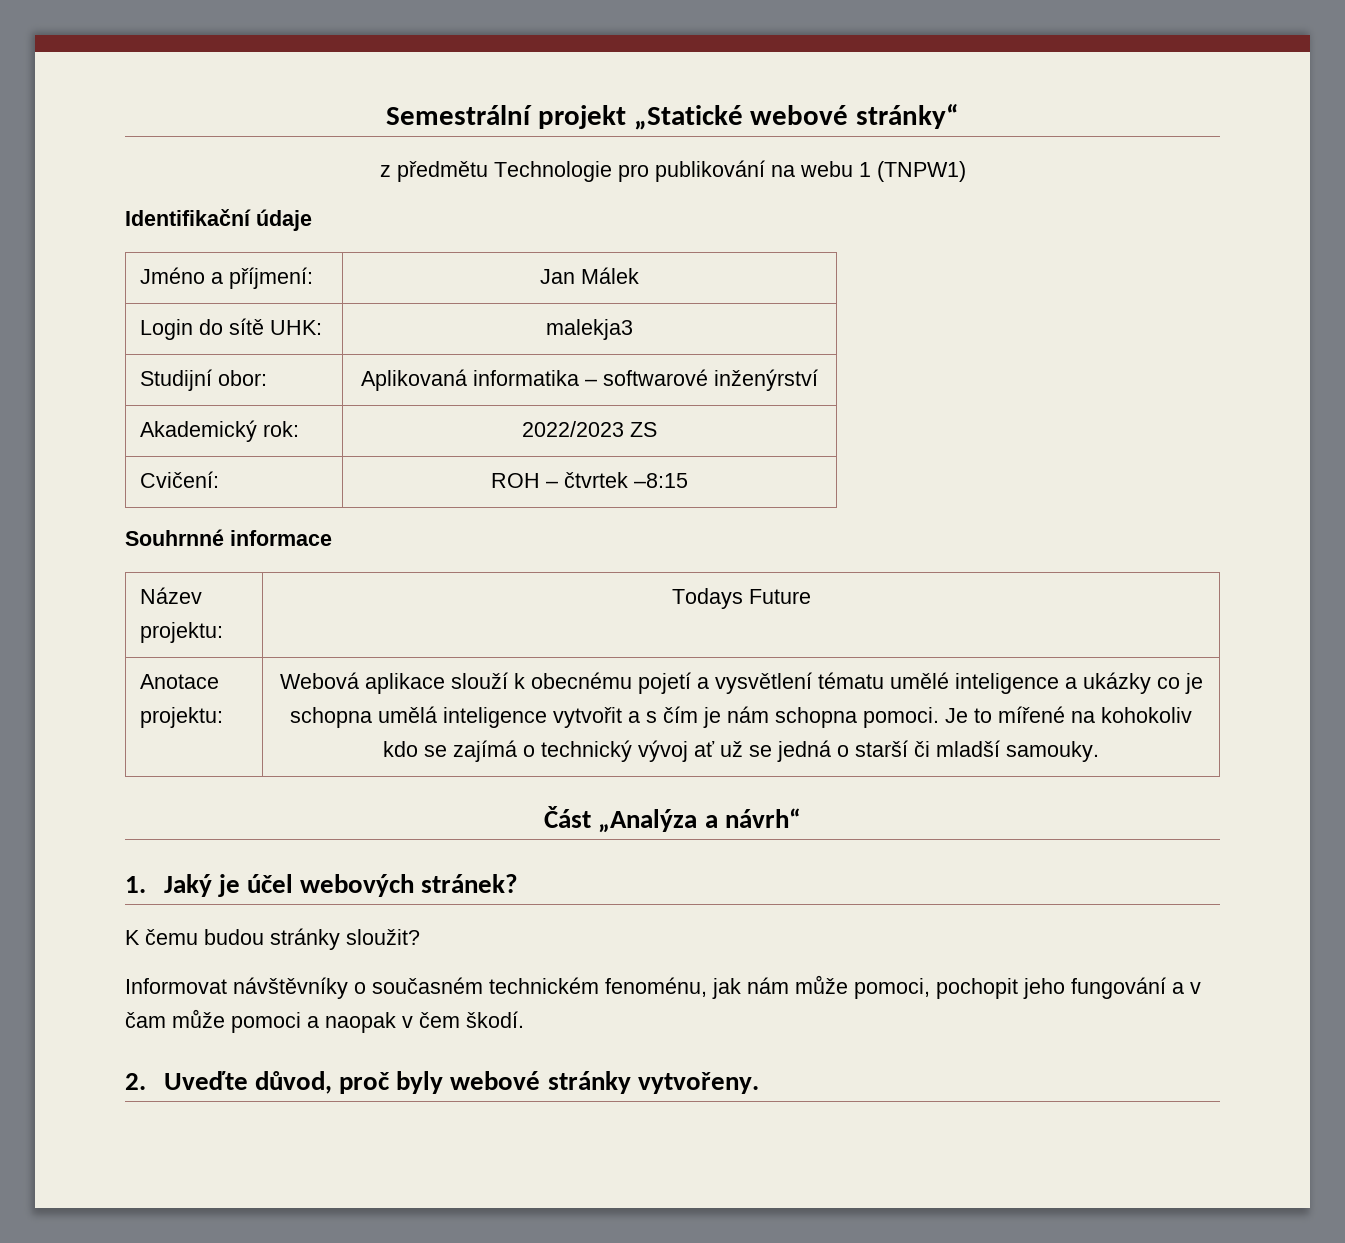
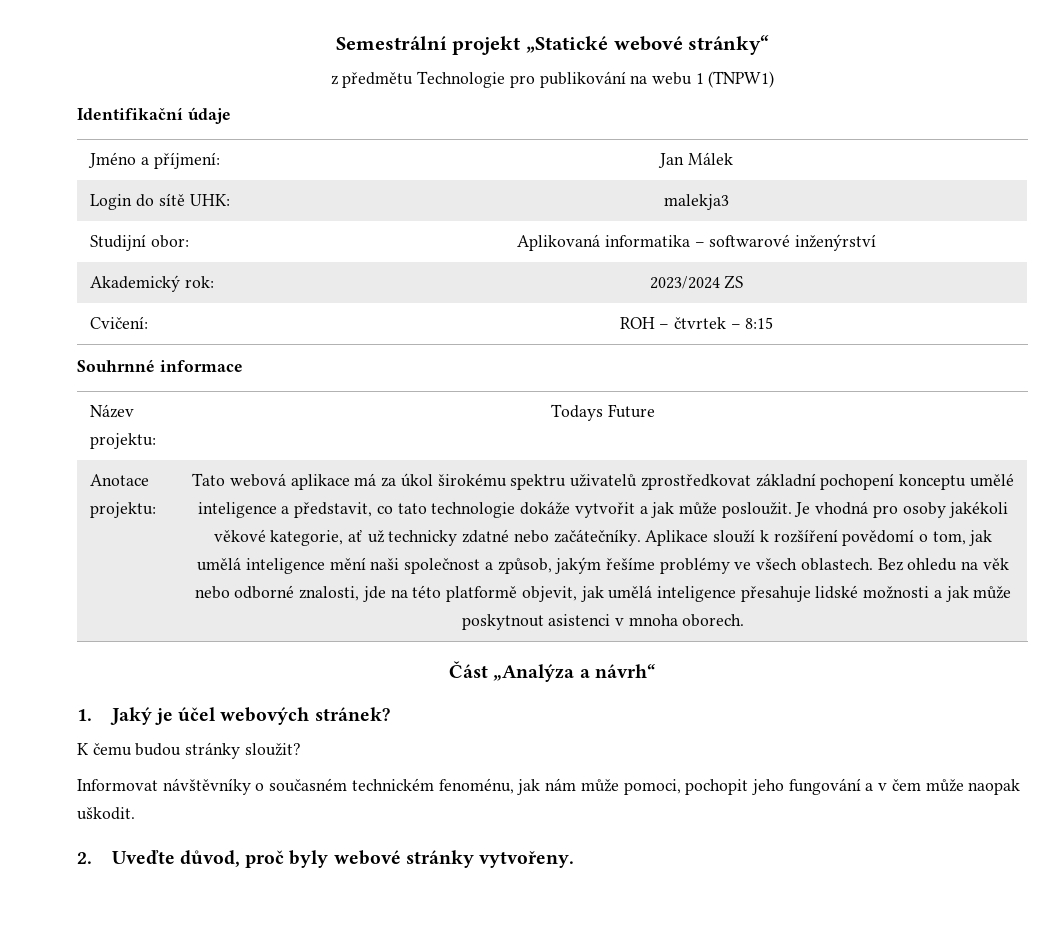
[522,421,624,437] 2022/2023 -> [649,276,720,289] 2023/2024
[634,473,688,488] –8:15 -> [730,317,774,329] – 8:15
[279,672,1203,694] [290,706,1192,728] [383,740,1099,762] Webová aplikace slouží k obecnému pojetí a vysvětlení tématu umělé inteligence a ukázky co je schopna umělá inteligence vytvořit a s čím je nám schopna pomoci. Je to mířené na kohokoliv kdo se zajímá o technický vývoj ať už se jedná o starší či mladší samouky. -> [192,473,1014,490] [197,501,1009,518] [213,529,993,546] [197,557,1009,574] [194,585,1012,602] [461,614,745,630] Tato webová aplikace má za úkol širokému spektru uživatelů zprostředkovat základní pochopení konceptu umělé inteligence a představit, co tato technologie dokáže vytvořit a jak může posloužit. Je vhodná pro osoby jakékoli věkové kategorie, ať už technicky zdatné nebo začátečníky. Aplikace slouží k rozšíření povědomí o tom, jak umělá inteligence mění naši společnost a způsob, jakým řešíme problémy ve všech oblastech. Bez ohledu na věk nebo odborné znalosti, jde na této platformě objevit, jak umělá inteligence přesahuje lidské možnosti a jak může poskytnout asistenci v mnoha oborech.
[125,1009,524,1033] čam může pomoci a naopak v čem škodí. -> [891,779,1021,795] [77,807,135,820] čem může naopak uškodit.

